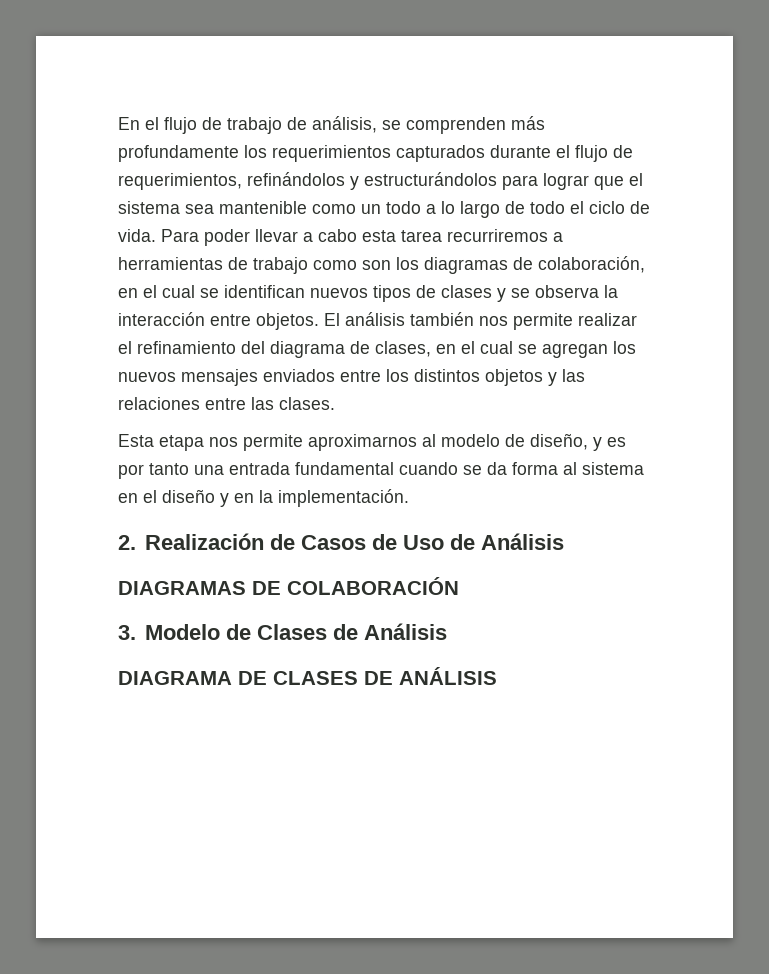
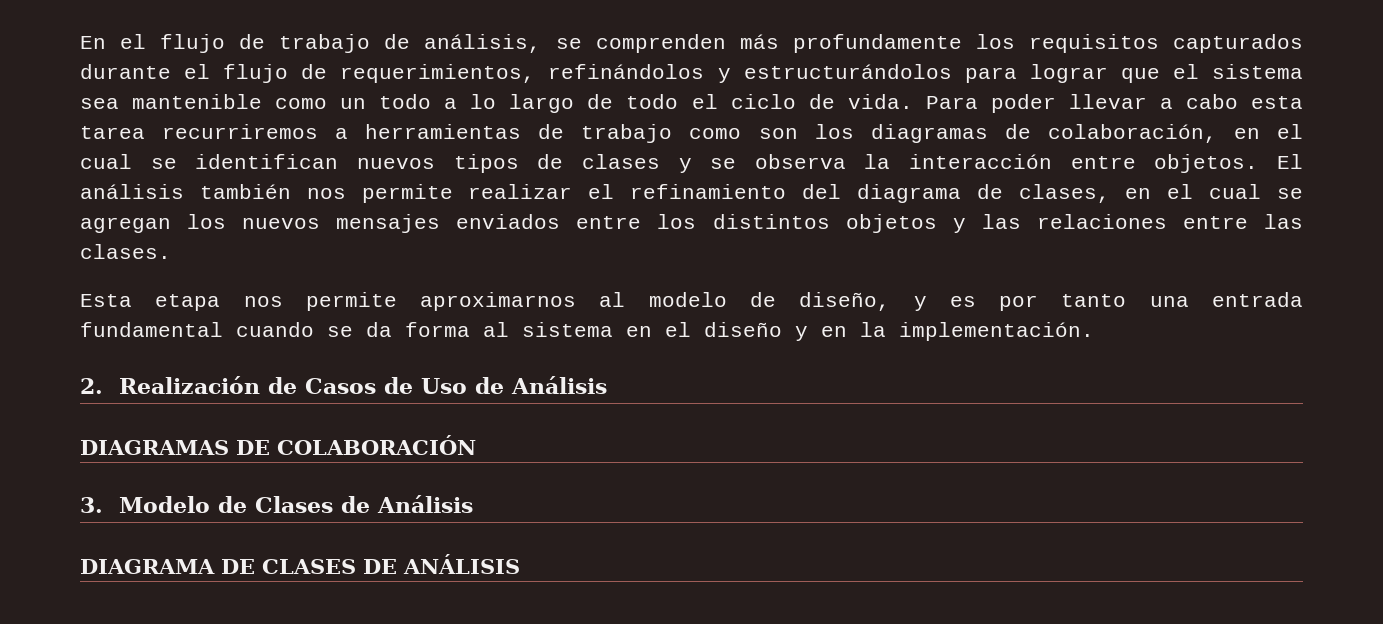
[272,145,391,162] requerimientos -> [1028,34,1159,53] requisitos

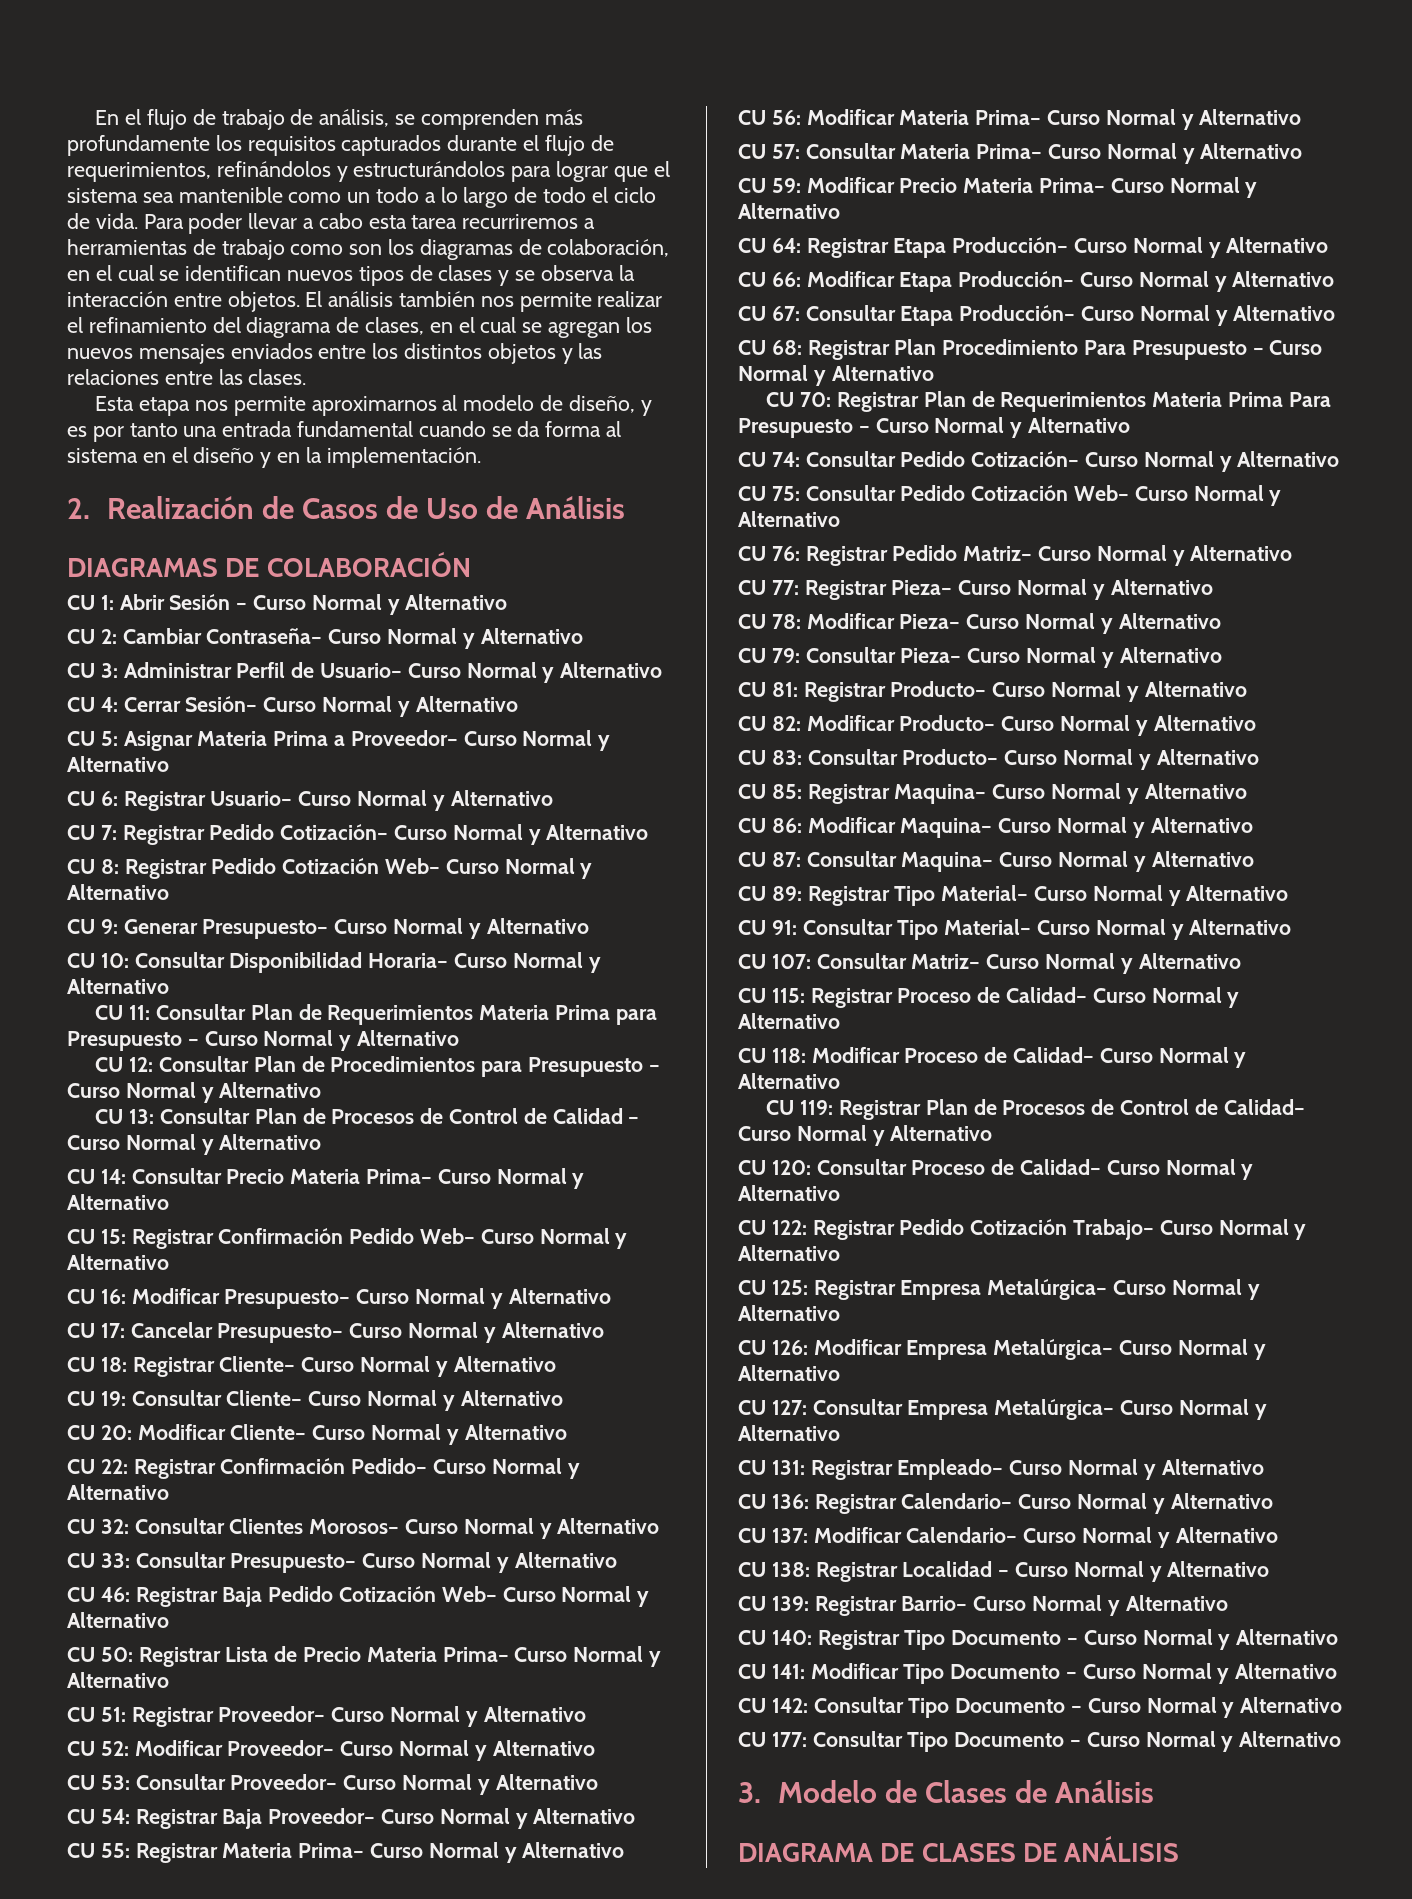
(476, 445) none -> [67,594,508,615] [67,628,583,649] [67,662,663,683] [67,696,518,717] [67,730,611,751] [67,756,169,772] [67,790,553,811] [67,824,649,845] [67,858,593,879] [67,884,169,900] [67,918,589,939] [67,952,601,973] [67,978,169,994] [95,1004,657,1025] [67,1030,460,1051] [95,1056,660,1077] [67,1082,322,1103] [95,1108,640,1124] [67,1134,322,1155] [67,1168,585,1189] [67,1194,169,1210] [67,1228,628,1249] [67,1254,169,1270] [67,1288,611,1309] [67,1322,604,1343] [67,1356,556,1377] [67,1390,563,1411] [67,1424,567,1445] [67,1458,580,1479] [67,1484,169,1500] [67,1518,660,1539] [67,1552,617,1573] [67,1586,650,1607] [67,1612,169,1628] [67,1646,662,1667] [67,1672,169,1688] [67,1706,586,1727] [67,1740,595,1761] [67,1774,598,1795] [67,1808,636,1829] [67,1842,625,1863] [738,109,1302,130] [738,143,1303,164] [738,177,1258,198] [738,203,840,219] [738,237,1329,258] [738,271,1335,292] [738,305,1336,326] [738,339,1323,360] [738,365,934,386] [766,391,1331,412] [738,417,1131,438] [738,451,1340,472] [738,485,1282,506] [738,511,840,527] [738,545,1293,566] [738,579,1213,600] [738,613,1221,634] [738,647,1222,668] [738,681,1247,702] [738,715,1256,736] [738,749,1259,770] [738,783,1247,804] [738,817,1253,838] [738,851,1254,872] [738,885,1289,906] [738,919,1292,940] [738,953,1241,974] [738,987,1240,1008] [738,1013,840,1029] [738,1047,1247,1068] [738,1073,840,1089] [766,1099,1305,1120] [738,1125,993,1146] [738,1159,1254,1180] [738,1185,840,1201] [738,1219,1307,1240] [738,1245,840,1261] [738,1279,1260,1300] [738,1305,840,1321] [738,1339,1266,1360] [738,1365,840,1381] [738,1399,1267,1420] [738,1425,840,1441] [738,1459,1264,1480] [738,1493,1273,1514] [738,1527,1278,1548] [738,1561,1270,1582] [738,1595,1228,1616] [738,1629,1339,1650] [738,1663,1338,1684] [738,1697,1343,1718] [738,1731,1342,1752] // CU 1: Abrir Sesión – Curso Normal y Alternativo // CU 2: Cambiar Contraseña– Curso Normal y Alternativo // CU 3: Administrar Perfil de Usuario– Curso Normal y Alternativo // CU 4: Cerrar Sesión– Curso Normal y Alternativo // CU 5: Asignar Materia Prima a Proveedor– Curso Normal y Alternativo // CU 6: Registrar Usuario– Curso Normal y Alternativo // CU 7: Registrar Pedido Cotización– Curso Normal y Alternativo // CU 8: Registrar Pedido Cotización Web– Curso Normal y Alternativo // CU 9: Generar Presupuesto– Curso Normal y Alternativo // CU 10: Consultar Disponibilidad Horaria– Curso Normal y Alternativo // CU 11: Consultar Plan de Requerimientos Materia Prima para Presupuesto – Curso Normal y Alternativo // CU 12: Consultar Plan de Procedimientos para Presupuesto – Curso Normal y Alternativo // CU 13: Consultar Plan de Procesos de Control de Calidad – Curso Normal y Alternativo // CU 14: Consultar Precio Materia Prima– Curso Normal y Alternativo // CU 15: Registrar Confirmación Pedido Web– Curso Normal y Alternativo // CU 16: Modificar Presupuesto– Curso Normal y Alternativo // CU 17: Cancelar Presupuesto– Curso Normal y Alternativo // CU 18: Registrar Cliente– Curso Normal y Alternativo // CU 19: Consultar Cliente– Curso Normal y Alternativo // CU 20: Modificar Cliente– Curso Normal y Alternativo // CU 22: Registrar Confirmación Pedido– Curso Normal y Alternativo // CU 32: Consultar Clientes Morosos– Curso Normal y Alternativo // CU 33: Consultar Presupuesto– Curso Normal y Alternativo // CU 46: Registrar Baja Pedido Cotización Web– Curso Normal y Alternativo // CU 50: Registrar Lista de Precio Materia Prima– Curso Normal y Alternativo // CU 51: Registrar Proveedor– Curso Normal y Alternativo // CU 52: Modificar Proveedor– Curso Normal y Alternativo // CU 53: Consultar Proveedor– Curso Normal y Alternativo // CU 54: Registrar Baja Proveedor– Curso Normal y Alternativo // CU 55: Registrar Materia Prima– Curso Normal y Alternativo // CU 56: Modificar Materia Prima– Curso Normal y Alternativo // CU 57: Consultar Materia Prima– Curso Normal y Alternativo // CU 59: Modificar Precio Materia Prima– Curso Normal y Alternativo // CU 64: Registrar Etapa Producción– Curso Normal y Alternativo // CU 66: Modificar Etapa Producción– Curso Normal y Alternativo // CU 67: Consultar Etapa Producción– Curso Normal y Alternativo // CU 68: Registrar Plan Procedimiento Para Presupuesto – Curso Normal y Alternativo // CU 70: Registrar Plan de Requerimientos Materia Prima Para Presupuesto – Curso Normal y Alternativo // CU 74: Consultar Pedido Cotización– Curso Normal y Alternativo // CU 75: Consultar Pedido Cotización Web– Curso Normal y Alternativo // CU 76: Registrar Pedido Matriz– Curso Normal y Alternativo // CU 77: Registrar Pieza– Curso Normal y Alternativo // CU 78: Modificar Pieza– Curso Normal y Alternativo // CU 79: Consultar Pieza– Curso Normal y Alternativo // CU 81: Registrar Producto– Curso Normal y Alternativo // CU 82: Modificar Producto– Curso Normal y Alternativo // CU 83: Consultar Producto– Curso Normal y Alternativo // CU 85: Registrar Maquina– Curso Normal y Alternativo // CU 86: Modificar Maquina– Curso Normal y Alternativo // CU 87: Consultar Maquina– Curso Normal y Alternativo // CU 89: Registrar Tipo Material– Curso Normal y Alternativo // CU 91: Consultar Tipo Material– Curso Normal y Alternativo // CU 107: Consultar Matriz– Curso Normal y Alternativo // CU 115: Registrar Proceso de Calidad– Curso Normal y Alternativo // CU 118: Modificar Proceso de Calidad– Curso Normal y Alternativo // CU 119: Registrar Plan de Procesos de Control de Calidad– Curso Normal y Alternativo // CU 120: Consultar Proceso de Calidad– Curso Normal y Alternativo // CU 122: Registrar Pedido Cotización Trabajo– Curso Normal y Alternativo // CU 125: Registrar Empresa Metalúrgica– Curso Normal y Alternativo // CU 126: Modificar Empresa Metalúrgica– Curso Normal y Alternativo // CU 127: Consultar Empresa Metalúrgica– Curso Normal y Alternativo // CU 131: Registrar Empleado– Curso Normal y Alternativo // CU 136: Registrar Calendario– Curso Normal y Alternativo // CU 137: Modificar Calendario– Curso Normal y Alternativo // CU 138: Registrar Localidad – Curso Normal y Alternativo // CU 139: Registrar Barrio– Curso Normal y Alternativo // CU 140: Registrar Tipo Documento – Curso Normal y Alternativo // CU 141: Modificar Tipo Documento – Curso Normal y Alternativo // CU 142: Consultar Tipo Documento – Curso Normal y Alternativo // CU 177: Consultar Tipo Documento – Curso Normal y Alternativo

